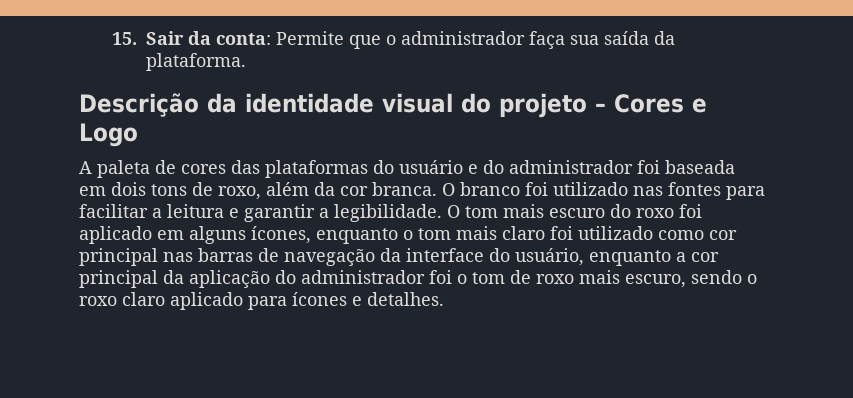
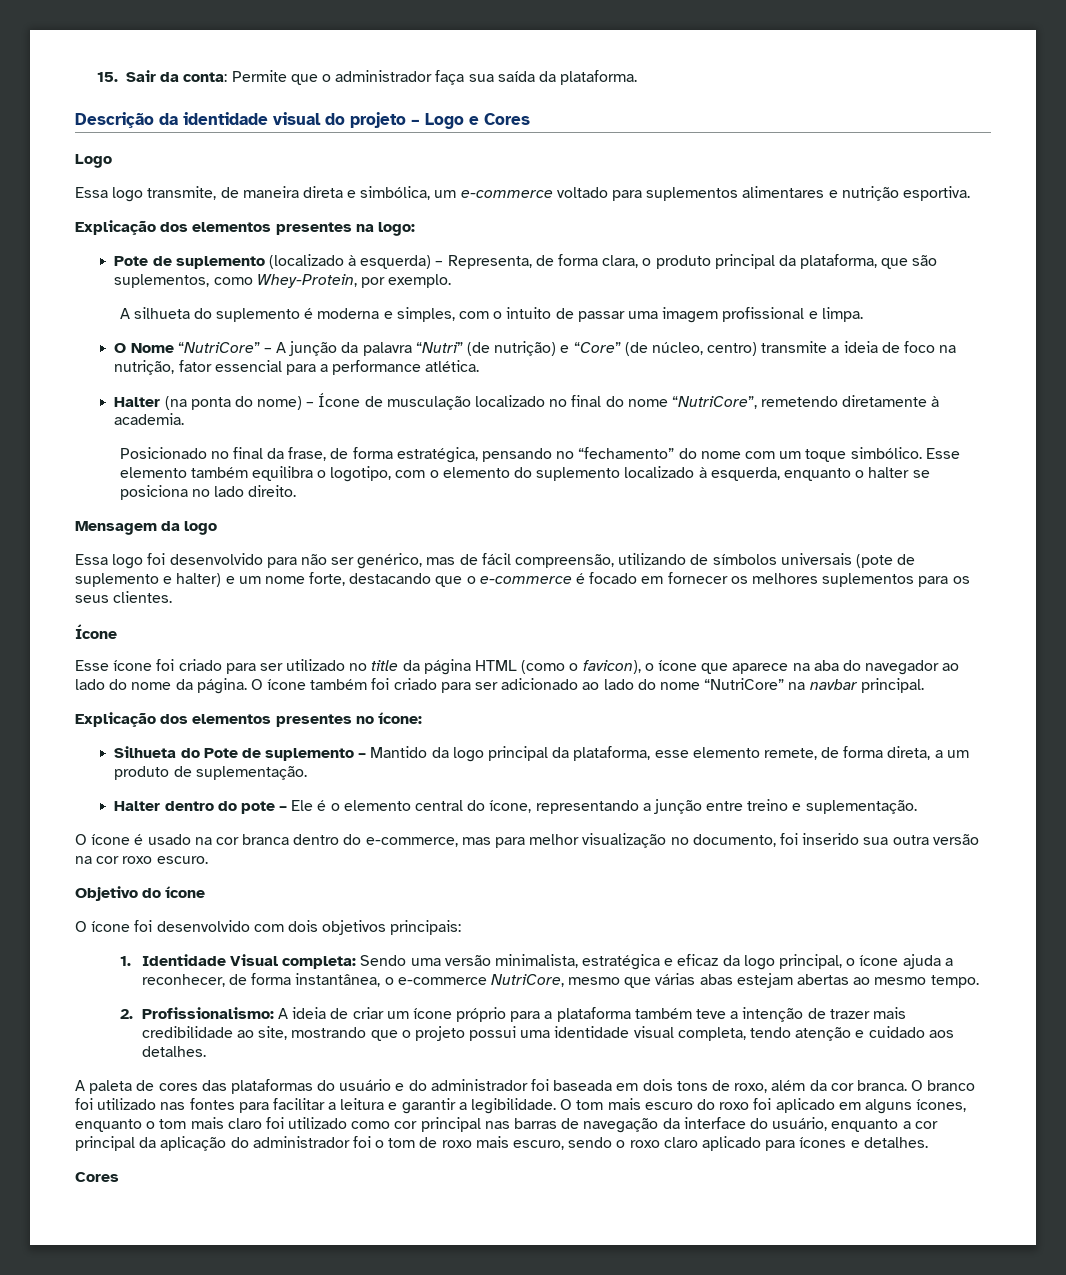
[614,94,707,113] [79,123,138,147] Cores e Logo -> [425,113,530,129] [75,154,112,168] [75,186,970,202] [75,220,415,236] [114,254,938,269] [114,274,452,288] [119,307,863,323] [114,341,957,356] [114,360,480,375] [114,393,940,410] [114,413,185,425] [119,447,960,463] [119,466,930,482] [119,485,297,500] [75,521,218,535] [75,553,916,569] [75,572,970,587] [75,591,173,603] [75,624,117,639] [75,659,960,675] [75,678,924,694] [75,712,422,727] [114,746,969,762] [114,766,307,780] [114,799,917,814] [75,833,979,848] [75,856,208,864] [75,886,206,901] [75,920,462,935] [119,954,953,970] [141,973,979,988] [119,1007,906,1022] [141,1026,954,1041] [141,1046,206,1057] Logo e Cores // Logo // Essa logo transmite, de maneira direta e simbólica, um e-commerce voltado para suplementos alimentares e nutrição esportiva. // Explicação dos elementos presentes na logo: // Pote de suplemento (localizado à esquerda) – Representa, de forma clara, o produto principal da plataforma, que são suplementos, como Whey-Protein, por exemplo. // A silhueta do suplemento é moderna e simples, com o intuito de passar uma imagem profissional e limpa. // O Nome “NutriCore” – A junção da palavra “Nutri” (de nutrição) e “Core” (de núcleo, centro) transmite a ideia de foco na nutrição, fator essencial para a performance atlética. // Halter (na ponta do nome) – Ícone de musculação localizado no final do nome “NutriCore”, remetendo diretamente à academia. // Posicionado no final da frase, de forma estratégica, pensando no “fechamento” do nome com um toque simbólico. Esse elemento também equilibra o logotipo, com o elemento do suplemento localizado à esquerda, enquanto o halter se posiciona no lado direito. // Mensagem da logo // Essa logo foi desenvolvido para não ser genérico, mas de fácil compreensão, utilizando de símbolos universais (pote de suplemento e halter) e um nome forte, destacando que o e-commerce é focado em fornecer os melhores suplementos para os seus clientes. // Ícone // Esse ícone foi criado para ser utilizado no title da página HTML (como o favicon), o ícone que aparece na aba do navegador ao lado do nome da página. O ícone também foi criado para ser adicionado ao lado do nome “NutriCore” na navbar principal. // Explicação dos elementos presentes no ícone: // Silhueta do Pote de suplemento – Mantido da logo principal da plataforma, esse elemento remete, de forma direta, a um produto de suplementação. // Halter dentro do pote – Ele é o elemento central do ícone, representando a junção entre treino e suplementação. // O ícone é usado na cor branca dentro do e-commerce, mas para melhor visualização no documento, foi inserido sua outra versão na cor roxo escuro. // Objetivo do ícone // O ícone foi desenvolvido com dois objetivos principais: // 1. Identidade Visual completa: Sendo uma versão minimalista, estratégica e eficaz da logo principal, o ícone ajuda a reconhecer, de forma instantânea, o e-commerce NutriCore, mesmo que várias abas estejam abertas ao mesmo tempo. // 2. Profissionalismo: A ideia de criar um ícone próprio para a plataforma também teve a intenção de trazer mais credibilidade ao site, mostrando que o projeto possui uma identidade visual completa, tendo atenção e cuidado aos detalhes.
(444, 299) none -> [75,1172,119,1182] // Cores

